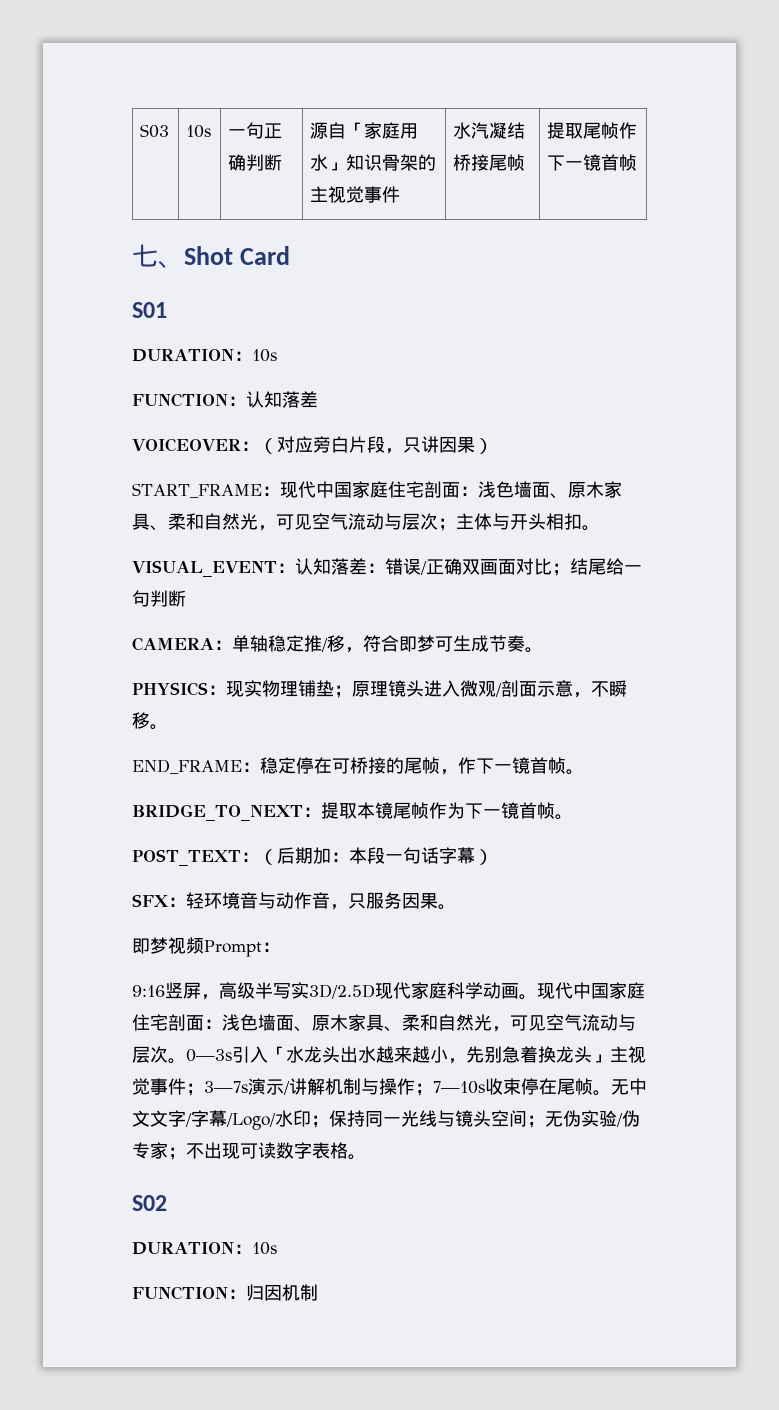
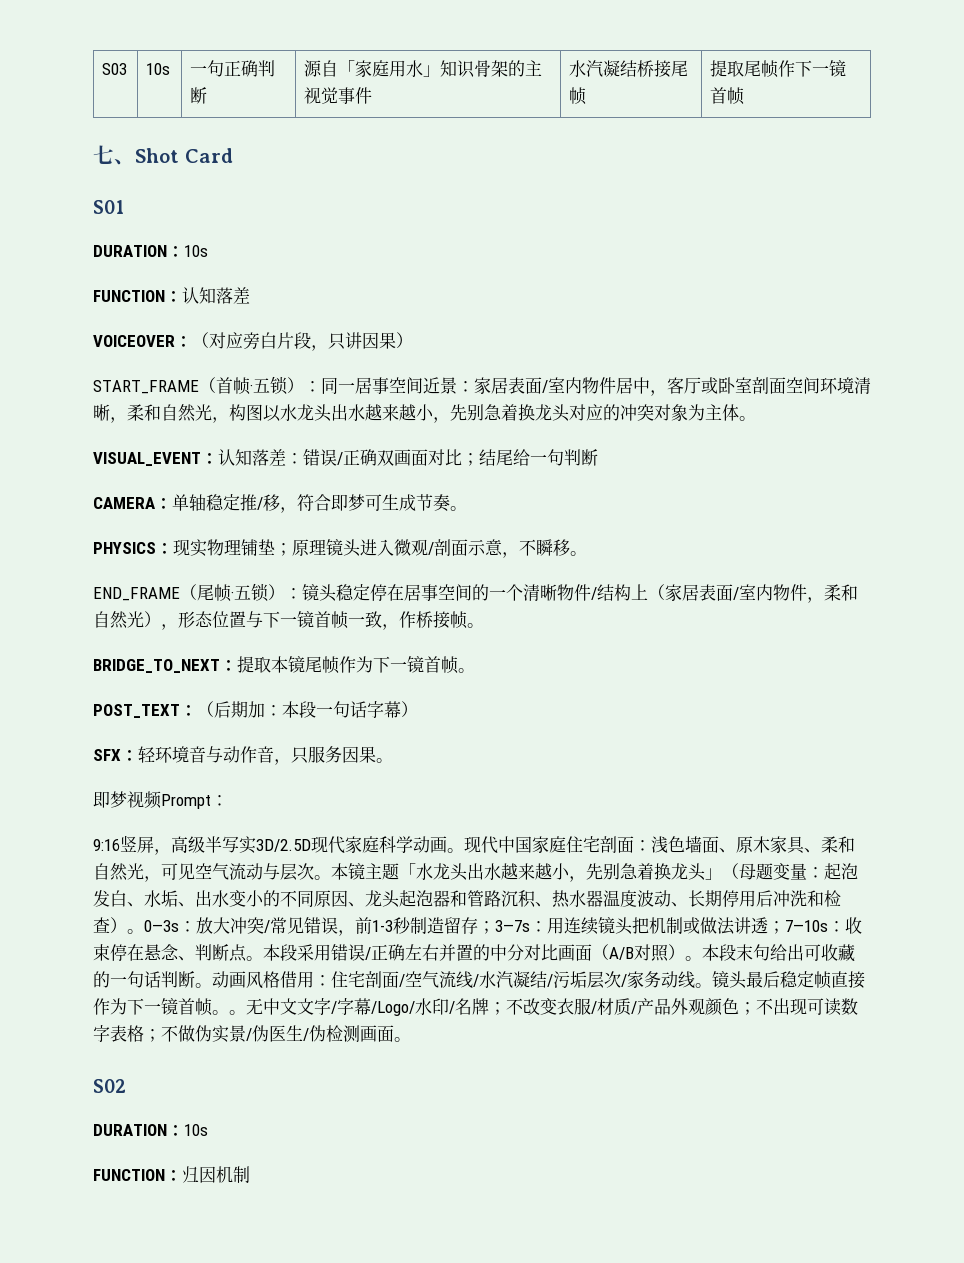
[261,481,622,499] [132,513,582,531] ：现代中国家庭住宅剖面：浅色墙面、原木家具、柔和自然光，可见空气流动与层次；主体与开头相扣 -> [199,376,871,396] [93,404,739,423] （首帧·五锁）：同一居事空间近景：家居表面/室内物件居中，客厅或卧室剖面空间环境清晰，柔和自然光，构图以水龙头出水越来越小，先别急着换龙头对应的冲突对象为主体
[242,757,548,775] ：稳定停在可桥接的尾帧，作下一镜首 -> [180,583,858,603] [93,610,450,630] （尾帧·五锁）：镜头稳定停在居事空间的一个清晰物件/结构上（家居表面/室内物件，柔和自然光），形态位置与下一镜首帧一致，作桥接
[186,1046,268,1063] 0—3s引入 -> [331,862,399,880] 本镜主题
[610,1046,646,1063] [132,1078,593,1096] 主视觉事件；3—7s演示/讲解机制与操作；7—10s收束停在尾帧 -> [722,863,858,880] [93,890,841,908] [93,916,862,936] [93,944,855,962] [93,970,865,989] [93,997,229,1016] （母题变量：起泡发白、水垢、出水变小的不同原因、龙头起泡器和管路沉积、热水器温度波动、长期停用后冲洗和检查）。0—3s：放大冲突/常见错误，前1-3秒制造留存；3—7s：用连续镜头把机制或做法讲透；7—10s：收束停在悬念、判断点。本段采用错误/正确左右并置的中分对比画面（A/B对照）。本段末句给出可收藏的一句话判断。动画风格借用：住宅剖面/空气流线/水汽凝结/污垢层次/家务动线。镜头最后稳定帧直接作为下一镜首帧。
[311,1110,640,1128] [132,1142,168,1159] ；保持同一光线与镜头空间；无伪实验/伪专家 -> [449,998,739,1016] /名牌；不改变衣服/材质/产品外观颜色
(348, 1150) none -> [144,1025,394,1043] ；不做伪实景/伪医生/伪检测画面

